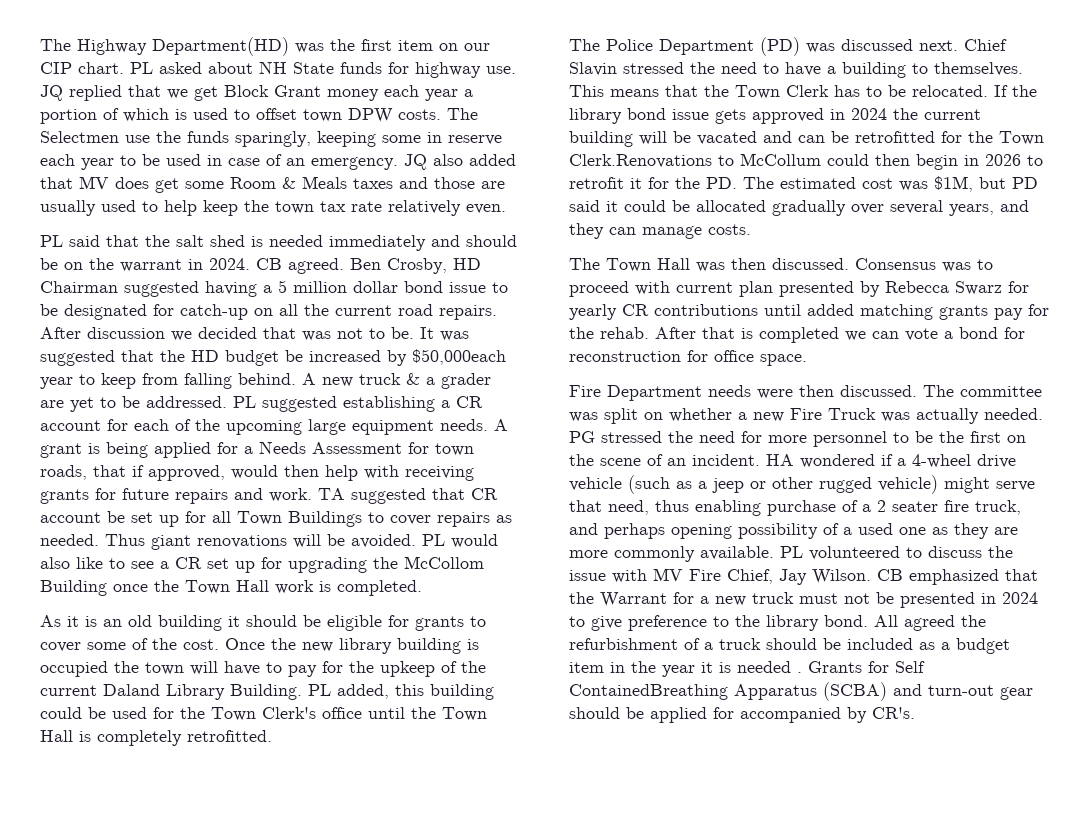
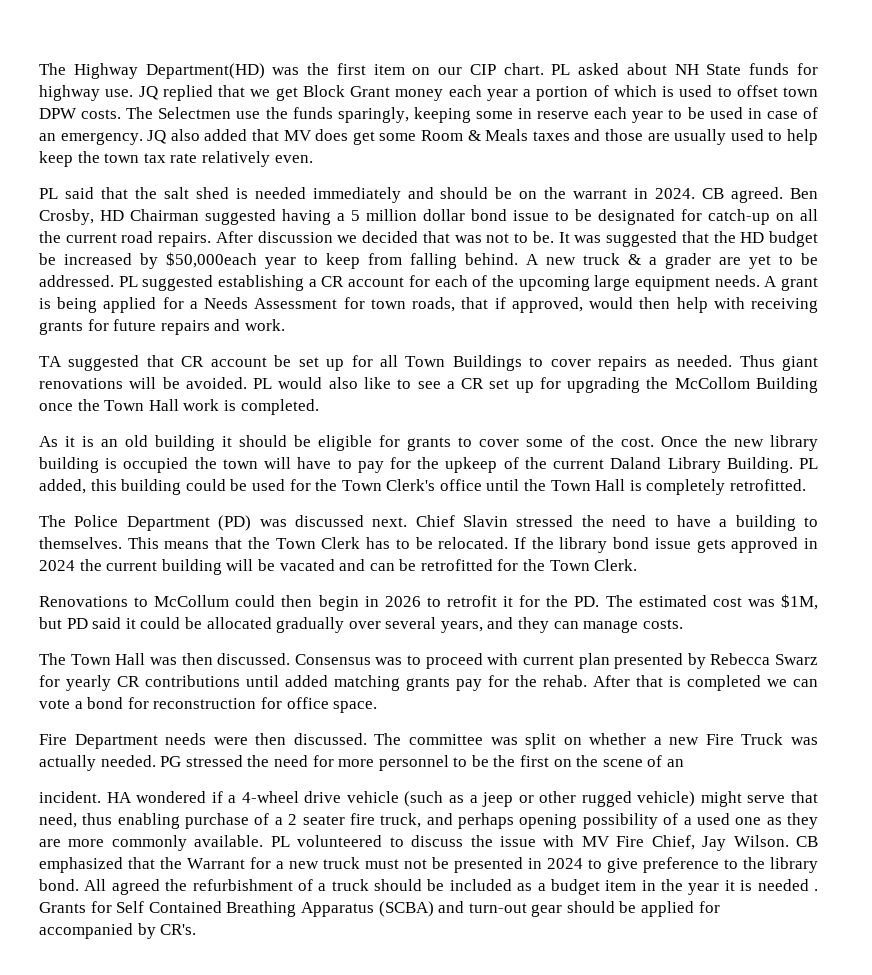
(312, 495) none -> (285, 325) //
[569,154,712,168] Clerk.Renovations -> [594,559,638,571] [39,596,128,607] Clerk. // Renovations
(686, 462) none -> (685, 763) //
[569,684,728,700] ContainedBreathing -> [148,901,297,917] Contained Breathing

